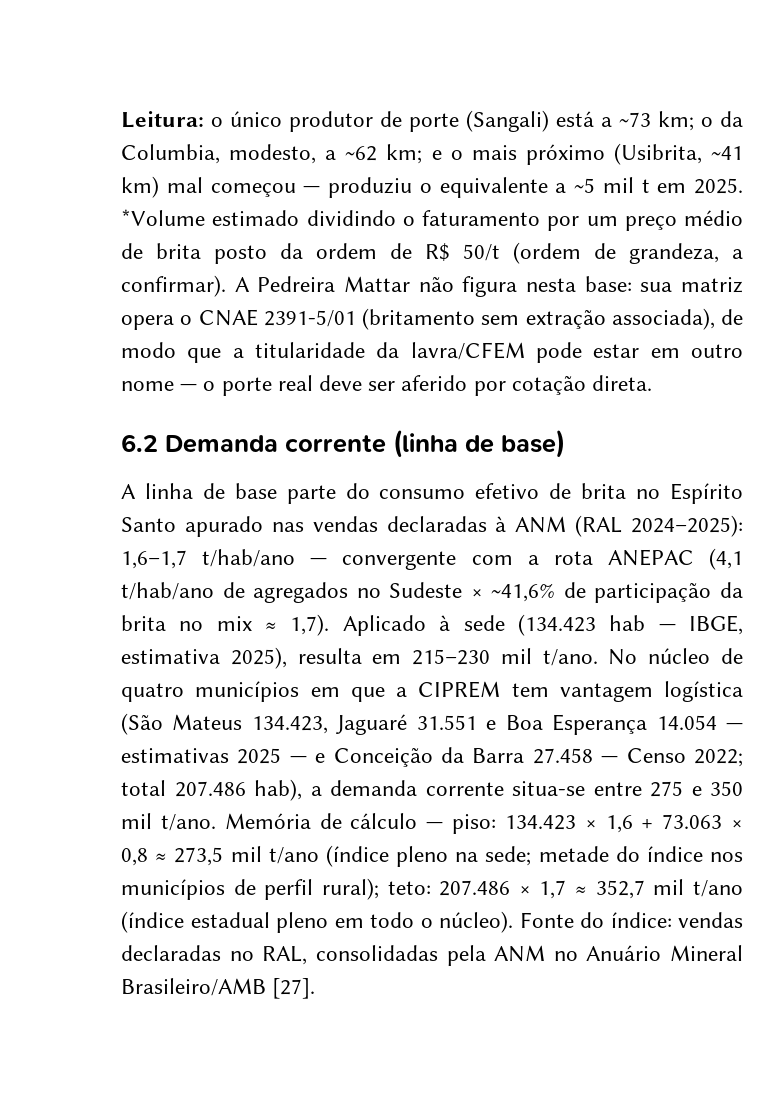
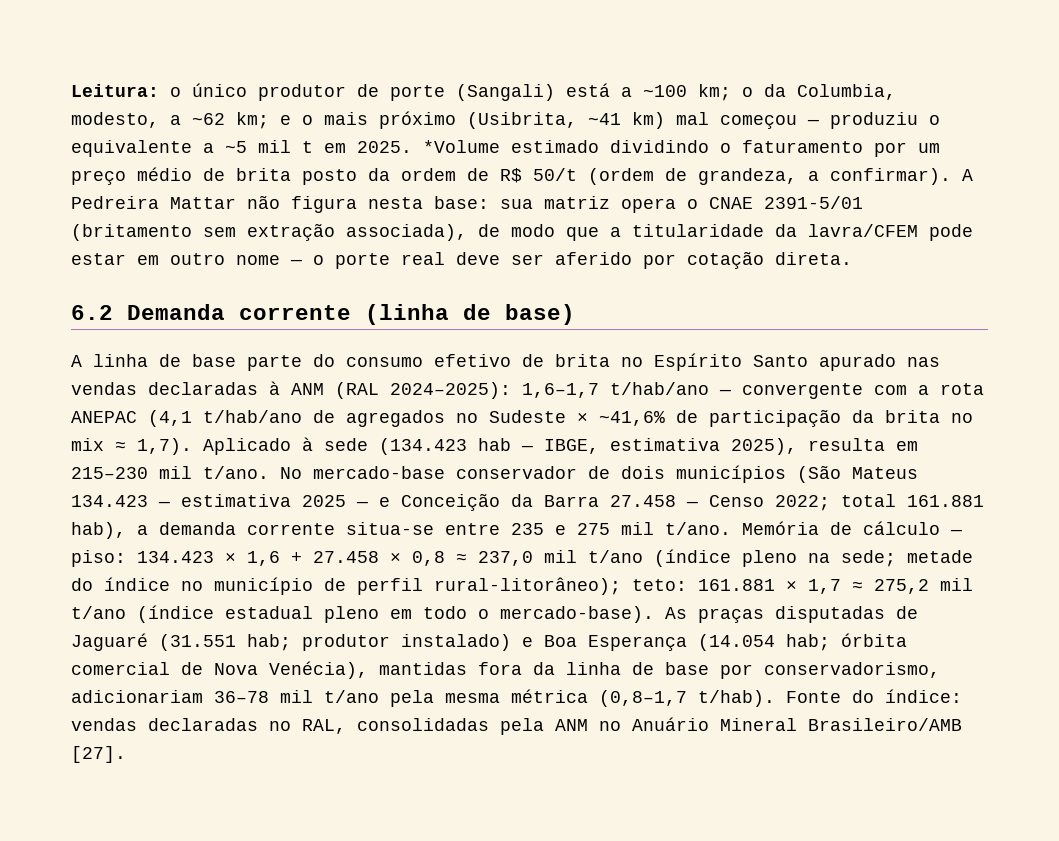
[619,112,651,127] ~73 -> [643,85,687,97] ~100
[648,648,743,664] [121,681,743,702] [121,713,743,735] [121,748,229,763] núcleo de quatro municípios em que a CIPREM tem vantagem logística (São Mateus 134.423, Jaguaré 31.551 e Boa Esperança 14.054 — estimativas -> [313,465,918,483] [71,494,291,507] mercado-base conservador de dois municípios (São Mateus 134.423 — estimativa
[174,781,246,797] 207.486 -> [907,495,984,507] 161.881
[650,781,743,797] 275 e 350 -> [511,523,610,535] 235 e 275
[662,814,723,829] 73.063 -> [313,551,379,563] 27.458
[174,847,224,866] 273,5 -> [478,551,533,566] 237,0
[710,852,743,862] [121,878,511,900] nos municípios de perfil rural); teto: 207.486 -> [181,577,775,595] no município de perfil rural-litorâneo); teto: 161.881
[595,880,645,899] 352,7 -> [874,579,929,594] 275,2
[439,911,513,933] núcleo). -> [500,606,918,623] [71,633,907,651] [71,661,940,679] [71,689,775,707] mercado-base). As praças disputadas de Jaguaré (31.551 hab; produtor instalado) e Boa Esperança (14.054 hab; órbita comercial de Nova Venécia), mantidas fora da linha de base por conservadorismo, adicionariam 36–78 mil t/ano pela mesma métrica (0,8–1,7 t/hab).

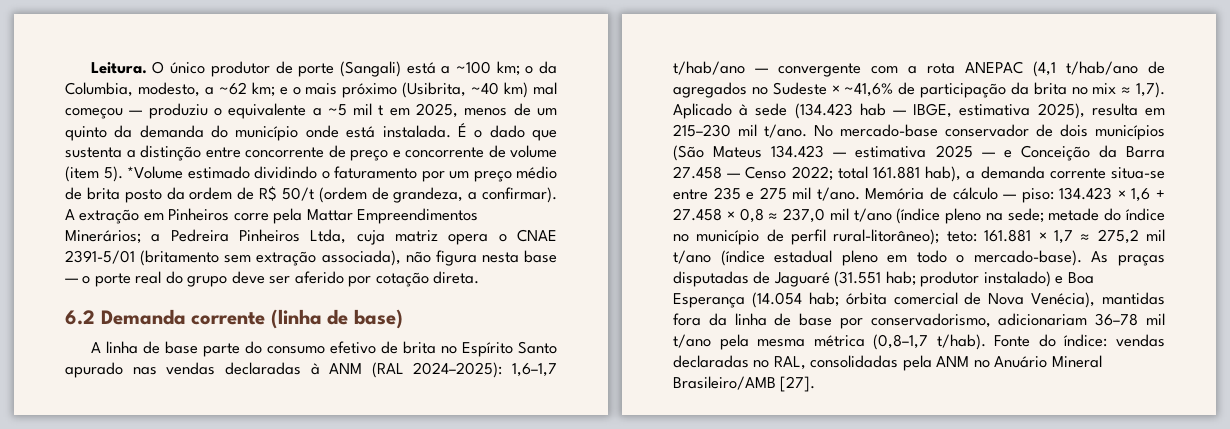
[71,84,181,97] Leitura: o -> [90,61,165,74] Leitura. O
[588,113,621,125] ~41 -> [471,82,500,95] ~40
[357,141,412,153] 2025. -> [416,103,558,118] [65,122,558,141] [65,145,557,161] [65,166,123,182] 2025, menos de um quinto da demanda do município onde está instalada. É o dado que sustenta a distinção entre concorrente de preço e concorrente de volume (item 5).
[71,195,533,213] Pedreira Mattar não figura nesta base: sua -> [79,208,479,224] [65,229,385,245] extração em Pinheiros corre pela Mattar Empreendimentos Minerários; a Pedreira Pinheiros Ltda, cuja
[478,224,973,241] [71,253,280,265] de modo que a titularidade da lavra/CFEM pode estar em outro nome -> [405,250,557,266] não figura nesta base
(445, 258) none -> [165,271,228,287] do grupo

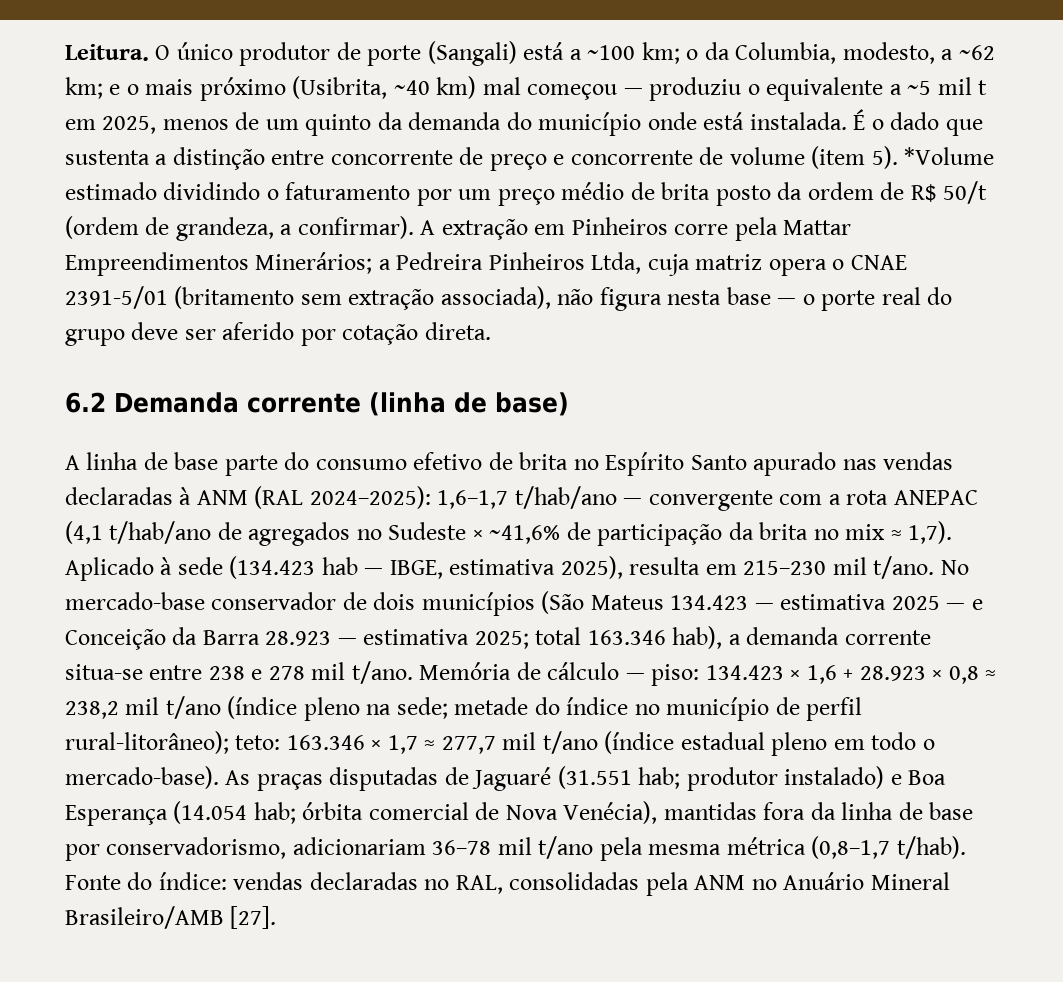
[673,166,920,181] 27.458 — Censo 2022; total 161.881 -> [265,627,666,649] 28.923 — estimativa 2025; total 163.346
[713,187,787,200] 235 e 275 -> [208,666,305,680] 238 e 278
[673,208,722,221] 27.458 -> [859,666,926,681] 28.923
[783,208,826,223] 237,0 -> [65,701,119,719] 238,2
[984,229,1032,242] 161.881 -> [286,735,365,750] 163.346
[1097,229,1139,244] 275,2 -> [441,736,496,754] 277,7

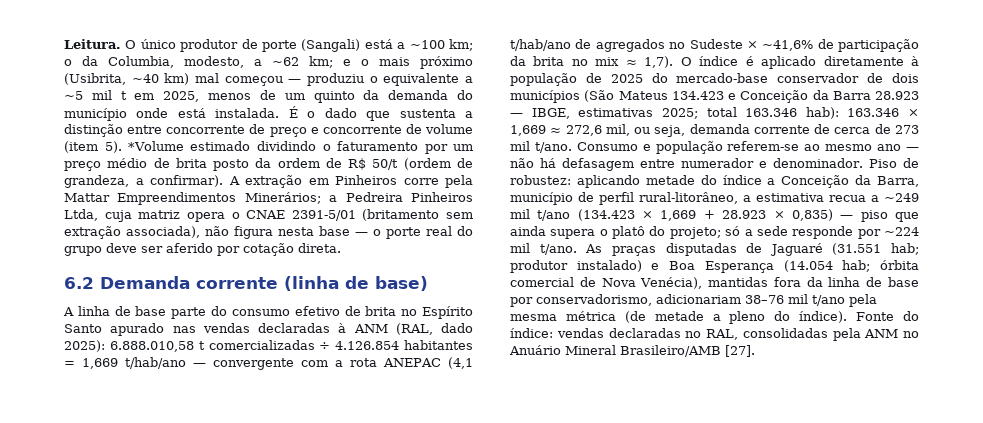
[254,486,509,509] (RAL 2024–2025): 1,6–1,7 -> [395,323,473,335] [64,340,473,352] [64,358,119,369] (RAL, dado 2025): 6.888.010,58 t comercializadas ÷ 4.126.854 habitantes = 1,669
[65,556,969,581] Aplicado à sede (134.423 hab — IBGE, estimativa 2025), resulta em 215–230 mil t/ano. No -> [680,56,919,69] [510,73,668,86] O índice é aplicado diretamente à população de 2025 do
[754,594,966,610] — estimativa 2025 — -> (724, 95) none
[363,629,470,645] estimativa -> [531,108,654,119] IBGE, estimativas
[672,626,931,649] [65,661,997,686] [65,696,863,721] [65,731,935,756] [65,766,219,789] hab), a demanda corrente situa-se entre 238 e 278 mil t/ano. Memória de cálculo — piso: 134.423 × 1,6 + 28.923 × 0,8 ≈ 238,2 mil t/ano (índice pleno na sede; metade do índice no município de perfil rural-litorâneo); teto: 163.346 × 1,7 ≈ 277,7 mil t/ano (índice estadual pleno em todo o mercado-base). -> [805,107,919,119] [510,124,919,137] [510,141,920,154] [510,158,919,171] [510,175,919,188] [510,192,919,205] [510,209,920,222] [510,226,919,239] [510,243,577,255] hab): 163.346 × 1,669 ≈ 272,6 mil, ou seja, demanda corrente de cerca de 273 mil t/ano. Consumo e população referem-se ao mesmo ano — não há defasagem entre numerador e denominador. Piso de robustez: aplicando metade do índice a Conceição da Barra, município de perfil rural-litorâneo, a estimativa recua a ~249 mil t/ano (134.423 × 1,669 + 28.923 × 0,835) — piso que ainda supera o platô do projeto; só a sede responde por ~224 mil t/ano.
[432,840,492,855] 36–78 -> [745,295,784,304] 38–76
[811,836,966,859] (0,8–1,7 t/hab). -> [624,311,848,324] (de metade a pleno do índice).

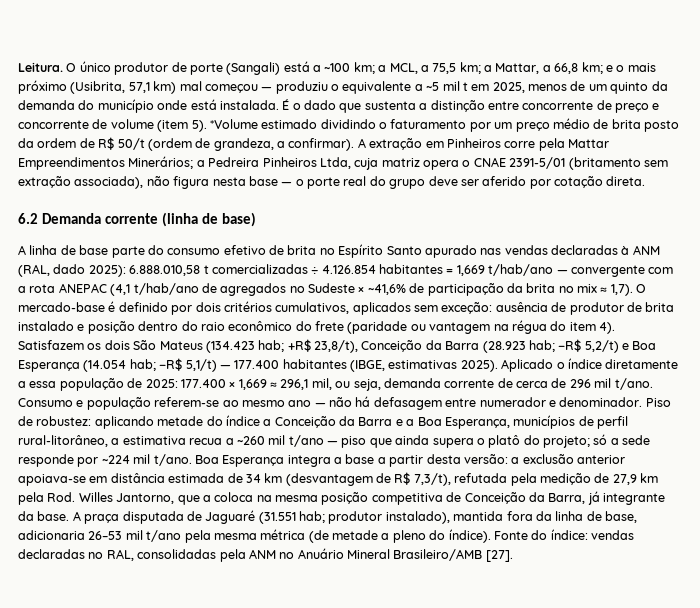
[64,56,299,68] o da Columbia, modesto, a ~62 -> [378,62,579,74] a MCL, a 75,5 km; a Mattar, a 66,8
[131,74,159,83] ~40 -> [128,82,150,93] 57,1
[699,56,919,69] [510,73,919,86] [510,90,919,103] [510,107,900,119] índice é aplicado diretamente à população de 2025 do mercado-base conservador de dois municípios (São Mateus 134.423 e Conceição da Barra 28.923 — IBGE, estimativas 2025; total 163.346 hab): 163.346 -> [18,301,675,315] [18,320,615,334] [18,339,657,353] [18,358,679,372] [18,378,226,391] mercado-base é definido por dois critérios cumulativos, aplicados sem exceção: ausência de produtor de brita instalado e posição dentro do raio econômico do frete (paridade ou vantagem na régua do item 4). Satisfazem os dois São Mateus (134.423 hab; +R$ 23,8/t), Conceição da Barra (28.923 hab; −R$ 5,2/t) e Boa Esperança (14.054 hab; −R$ 5,1/t) — 177.400 habitantes (IBGE, estimativas 2025). Aplicado o índice diretamente a essa população de 2025: 177.400
[565,125,602,136] 272,6 -> [280,379,309,390] 296,1
[894,125,919,134] 273 -> [569,379,591,388] 296
[877,176,919,187] [510,192,573,205] Barra, município -> [358,415,576,429] Barra e a Boa Esperança, municípios
[884,193,919,202] [510,209,833,221] ~249 mil t/ano (134.423 × 1,669 + 28.923 × 0,835) -> [236,435,324,447] ~260 mil t/ano
[585,243,737,256] As praças disputadas -> [194,454,625,467] [18,472,658,486] [18,491,665,505] [18,511,184,524] Boa Esperança integra a base a partir desta versão: a exclusão anterior apoiava-se em distância estimada de 34 km (desvantagem de R$ 7,3/t), refutada pela medição de 27,9 km pela Rod. Willes Jantorno, que a coloca na mesma posição competitiva de Conceição da Barra, já integrante da base. A praça disputada
[576,260,919,273] [510,277,920,289] [510,294,784,307] instalado) e Boa Esperança (14.054 hab; órbita comercial de Nova Venécia), mantidas fora da linha de base por conservadorismo, adicionariam 38–76 -> [385,511,637,524] [18,530,123,540] instalado), mantida fora da linha de base, adicionaria 26–53

